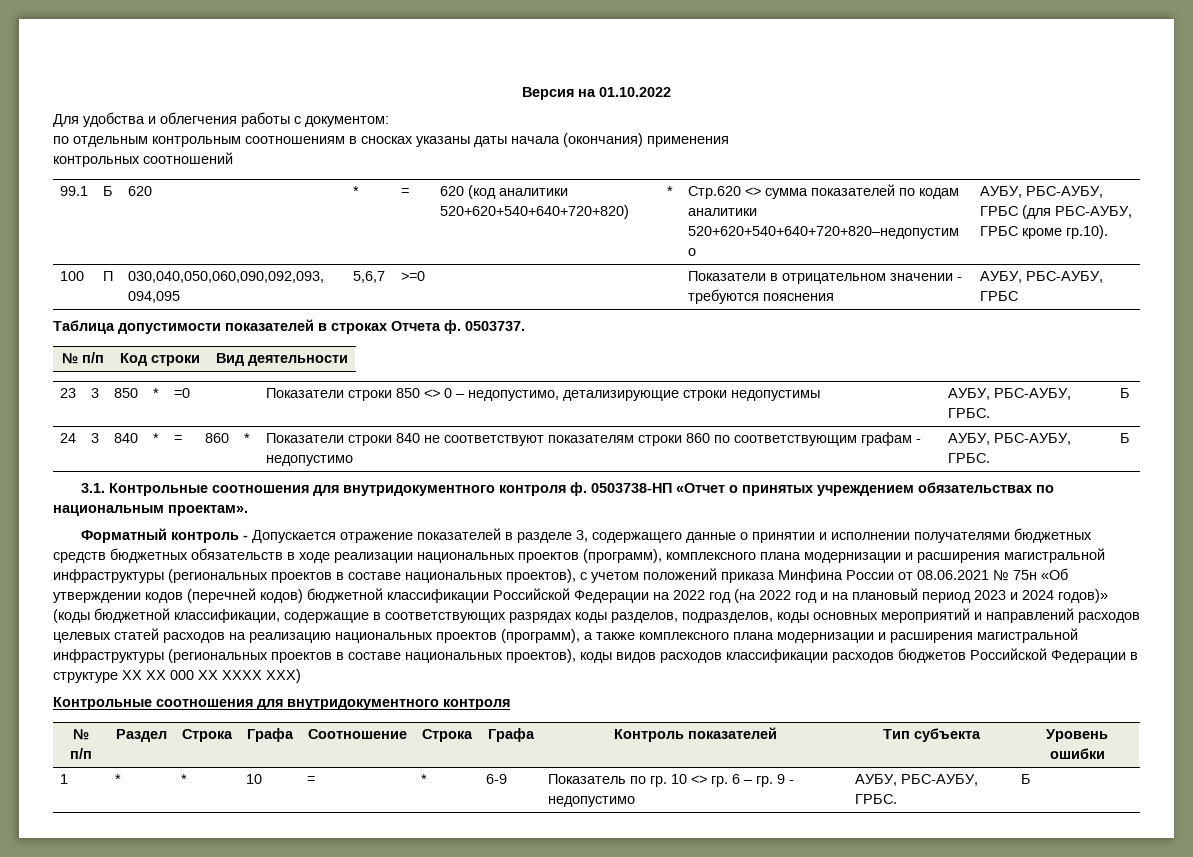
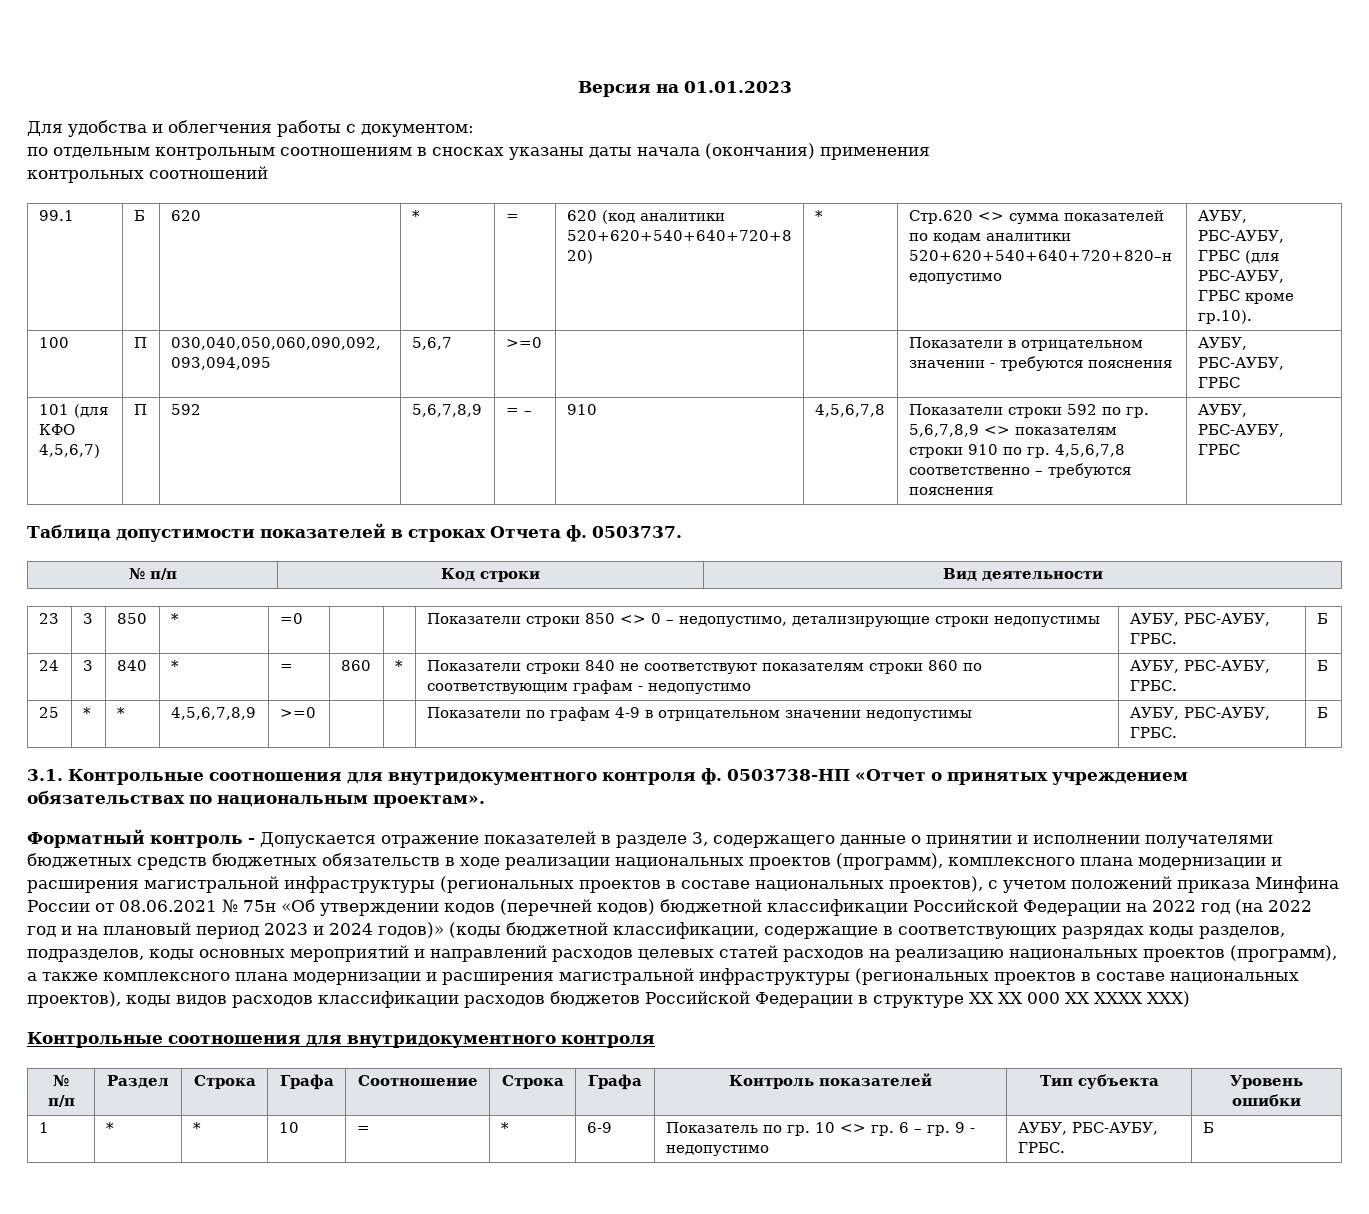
[599,87,671,97] 01.10.2022 -> [683,81,792,93] 01.01.2023
(1019, 296) none -> [38,404,108,418] [38,424,75,435] [38,444,100,458] [133,404,147,415] [170,404,201,415] [411,404,482,417] [505,408,532,415] [566,404,597,415] [814,404,885,417] [908,404,1149,418] [908,424,1117,437] [908,444,1125,458] [908,463,1131,478] [908,487,993,495] [1197,404,1247,417] [1197,424,1284,437] [1197,444,1240,455] // 101 (для КФО 4,5,6,7) | П | 592 | 5,6,7,8,9 | = – | 910 | 4,5,6,7,8 | Показатели строки 592 по гр. 5,6,7,8,9 <> показателям строки 910 по гр. 4,5,6,7,8 соответственно – требуются пояснения | АУБУ, РБС-АУБУ, ГРБС
(1131, 438) none -> [38,707,59,718] [82,707,91,718] [116,707,125,718] [170,707,256,720] [279,707,316,718] [426,707,972,721] [1129,707,1270,720] [1129,727,1177,738] [1316,707,1328,718] // 25 | * | * | 4,5,6,7,8,9 | >=0 | | | Показатели по графам 4-9 в отрицательном значении недопустимы | АУБУ, РБС-АУБУ, ГРБС. | Б

